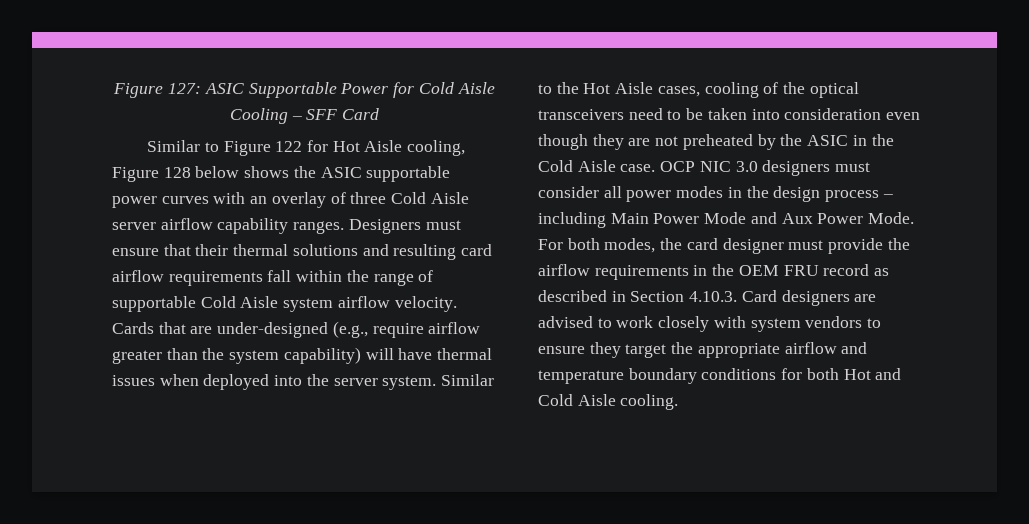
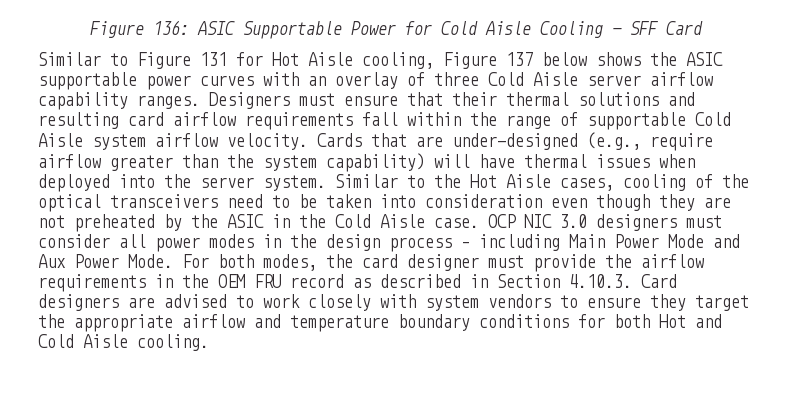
[113,83,202,98] Figure 127: -> [89,20,189,38] Figure 136:
[275,141,303,152] 122 -> [200,52,227,66] 131
[163,167,191,178] 128 -> [506,52,533,66] 137

